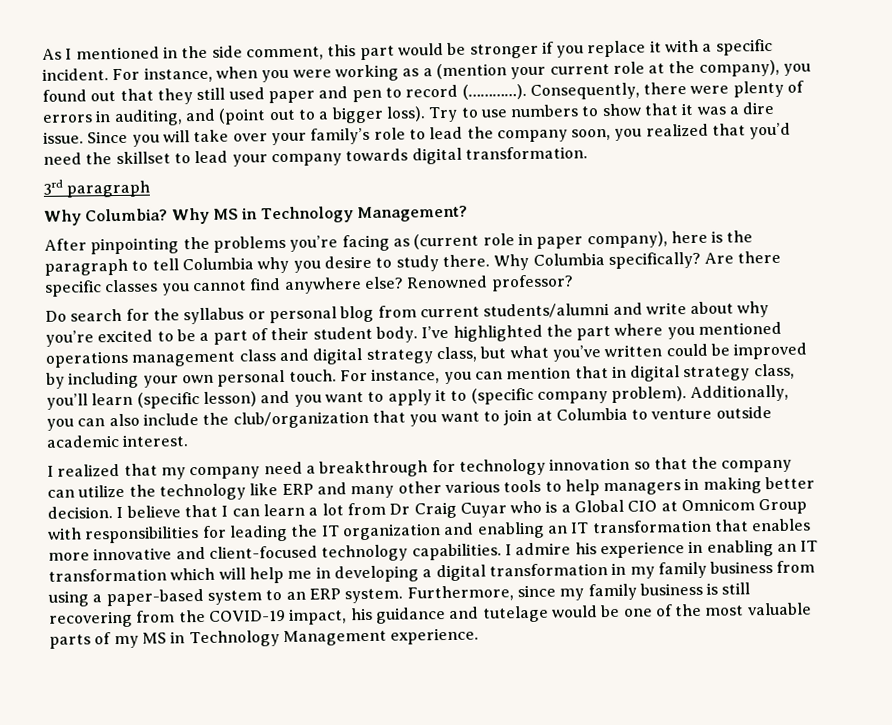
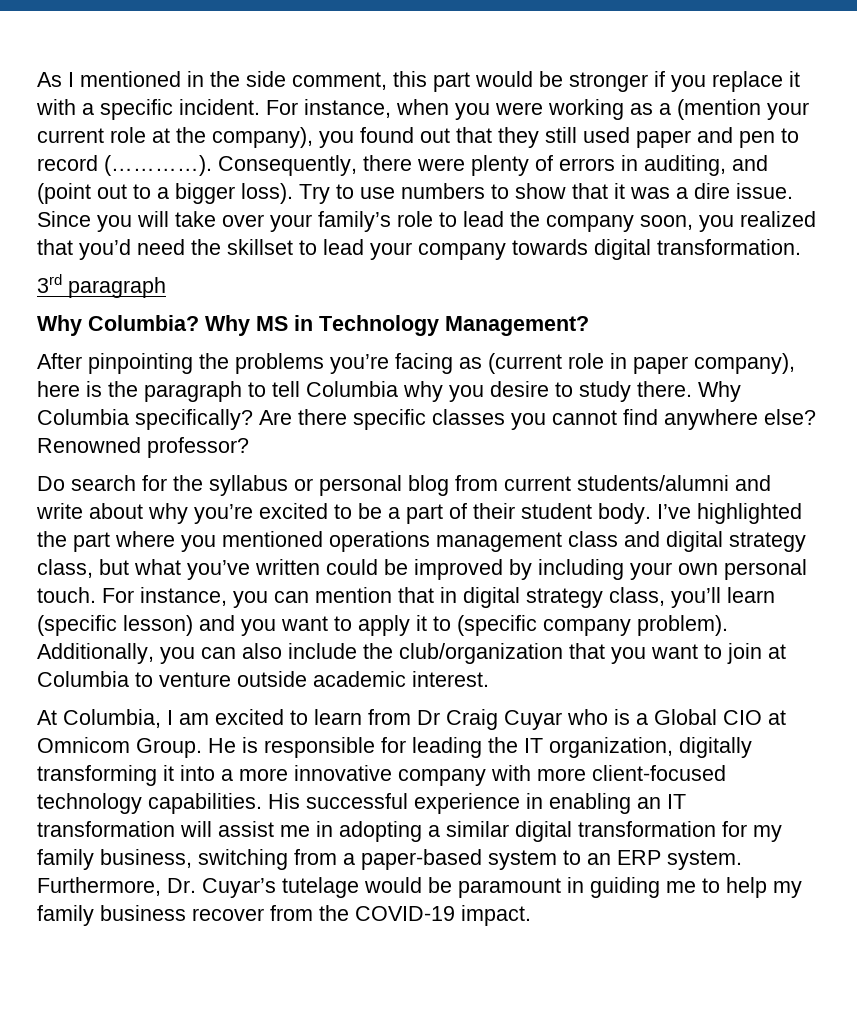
[47,456,793,480] [47,476,816,501] [47,503,344,519] I realized that my company need a breakthrough for technology innovation so that the company can utilize the technology like ERP and many other various tools to help managers in making better decision. I believe that I can learn a lot -> [37,709,362,728] At Columbia, I am excited to learn
[758,498,808,515] [47,518,812,544] [48,542,597,562] Group with responsibilities for leading the IT organization and enabling an IT transformation that enables more innovative and client-focused technology capabilities. I admire his -> [136,737,752,758] [37,765,726,786] [37,793,408,814] Group. He is responsible for leading the IT organization, digitally transforming it into a more innovative company with more client-focused technology capabilities. His successful
[170,565,433,584] which will help me in developing a -> [180,821,509,842] will assist me in adopting a similar
[611,560,816,579] [48,590,89,607] in my family business from using -> [722,821,782,842] [37,849,337,870] for my family business, switching from
[516,582,751,601] [49,602,812,628] [49,627,480,649] since my family business is still recovering from the COVID-19 impact, his guidance and tutelage would be one of the most valuable parts of my MS in Technology Management experience. -> [167,877,802,898] [37,905,531,926] Dr. Cuyar’s tutelage would be paramount in guiding me to help my family business recover from the COVID-19 impact.

